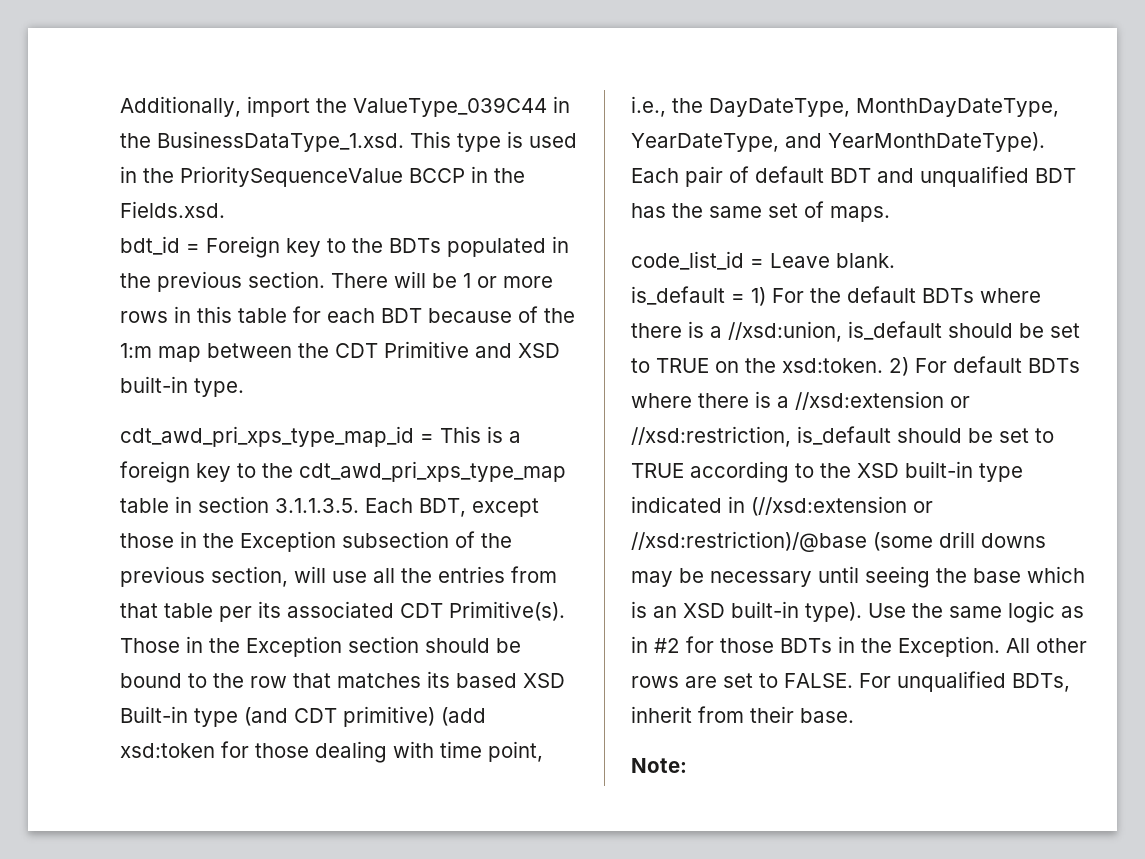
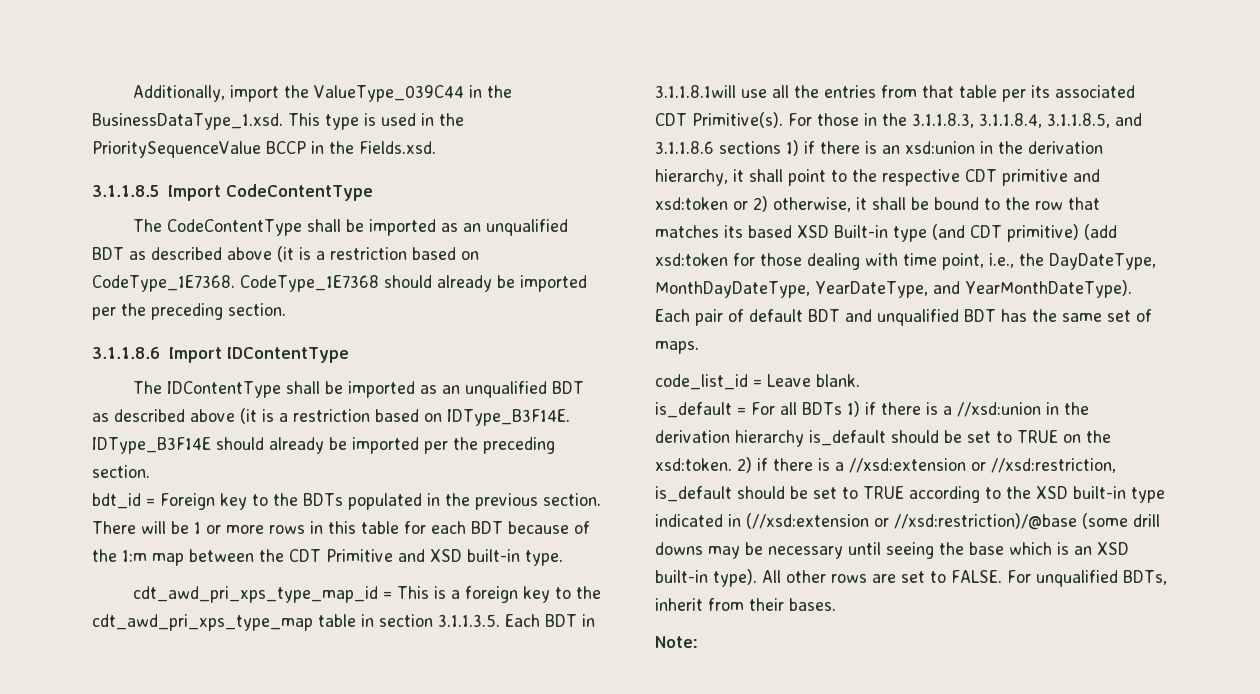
(225, 209) none -> [92,184,373,201] [133,219,569,236] [92,246,479,262] [92,275,587,292] [92,303,286,320] [92,347,349,363] [133,381,585,398] [92,408,570,426] [92,437,555,454] [92,465,150,478] // 3.1.1.8.5 Import CodeContentType // The CodeContentType shall be imported as an unqualified BDT as described above (it is a restriction based on CodeType_1E7368. CodeType_1E7368 should already be imported per the preceding section. // 3.1.1.8.6 Import IDContentType // The IDContentType shall be imported as an unqualified BDT as described above (it is a restriction based on IDType_B3F14E. IDType_B3F14E should already be imported per the preceding section.
[419,498,539,517] [120,531,512,552] [120,566,326,587] BDT, except those in the Exception subsection of the previous section, will -> [545,614,595,627] [655,85,736,98] BDT in 3.1.1.8.1will
[120,636,490,657] Those in the Exception section should -> [788,113,1142,128] [655,140,1103,156] [655,169,1100,186] [655,196,906,212] For those in the 3.1.1.8.3, 3.1.1.8.4, 3.1.1.8.5, and 3.1.1.8.6 sections 1) if there is an xsd:union in the derivation hierarchy, it shall point to the respective CDT primitive and xsd:token or 2) otherwise, it shall
[751,286,1041,306] [631,321,842,342] 1) For the default BDTs where there is a //xsd:union, -> [751,401,1089,417] [655,430,804,447] For all BDTs 1) if there is a //xsd:union in the derivation hierarchy
[915,356,1080,373] [631,393,692,408] For default BDTs where -> [757,458,768,471] if
[868,601,1084,623] [631,636,1000,657] Use the same logic as in #2 for those BDTs in the Exception. -> (757, 578) none
[800,708,854,723] base. -> [789,598,836,611] bases.

